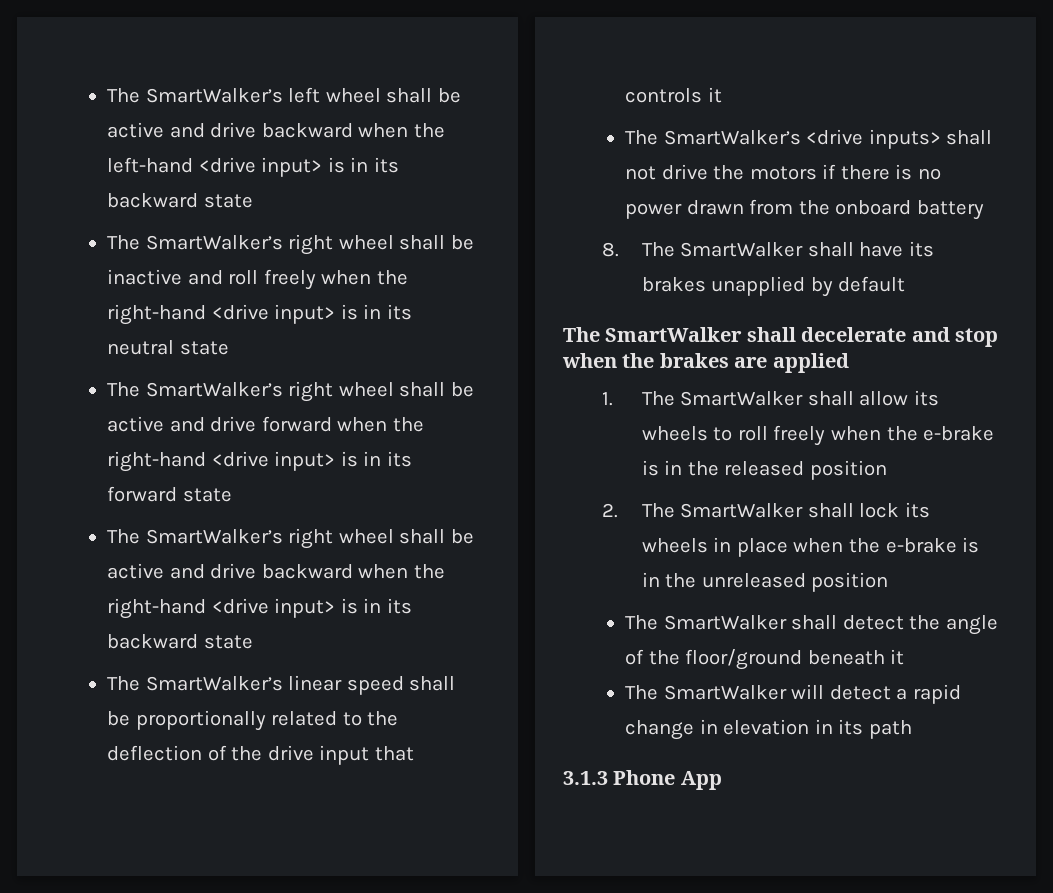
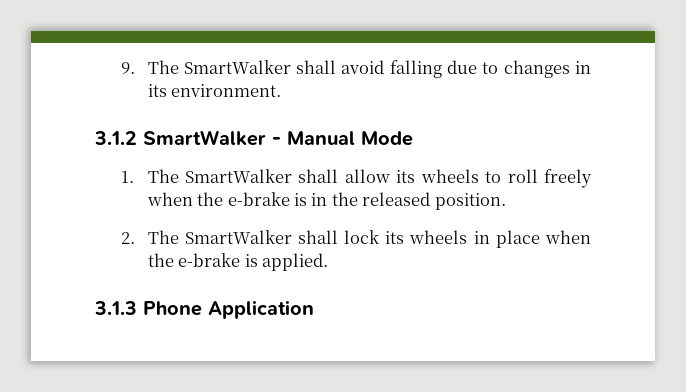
[106,87,461,103] [106,122,445,138] [106,157,399,177] [106,193,253,208] [106,234,474,255] [106,269,408,290] [106,304,412,325] [106,340,229,355] [106,381,474,402] [106,416,424,432] [106,451,412,472] [106,486,232,502] [106,528,474,549] [106,563,445,579] [106,598,412,619] [106,634,253,649] [106,675,456,695] [106,710,399,731] [106,745,414,765] [624,87,722,103] [624,129,993,149] [624,164,941,180] [624,199,984,220] [602,241,934,257] [641,276,906,297] [563,327,998,347] [562,353,849,373] The SmartWalker’s left wheel shall be active and drive backward when the left-hand <drive input> is in its backward state // The SmartWalker’s right wheel shall be inactive and roll freely when the right-hand <drive input> is in its neutral state // The SmartWalker’s right wheel shall be active and drive forward when the right-hand <drive input> is in its forward state // The SmartWalker’s right wheel shall be active and drive backward when the right-hand <drive input> is in its backward state // The SmartWalker’s linear speed shall be proportionally related to the deflection of the drive input that controls it // The SmartWalker’s <drive inputs> shall not drive the motors if there is no power drawn from the onboard battery // 8. The SmartWalker shall have its brakes unapplied by default // The SmartWalker shall decelerate and stop when the brakes are applied -> [121,60,591,78] [147,84,282,97] [94,130,413,146] 9. The SmartWalker shall avoid falling due to changes in its environment. // 3.1.2 SmartWalker - Manual Mode
[809,460,887,480] position -> [434,193,506,210] position.
[641,572,889,592] [624,615,998,635] [624,649,905,670] [624,684,961,704] [624,719,912,740] in the unreleased position // The SmartWalker shall detect the angle of the floor/ground beneath it // The SmartWalker will detect a rapid change in elevation in its path -> [261,253,328,271] applied.
[680,771,722,790] App -> [208,300,314,319] Application

